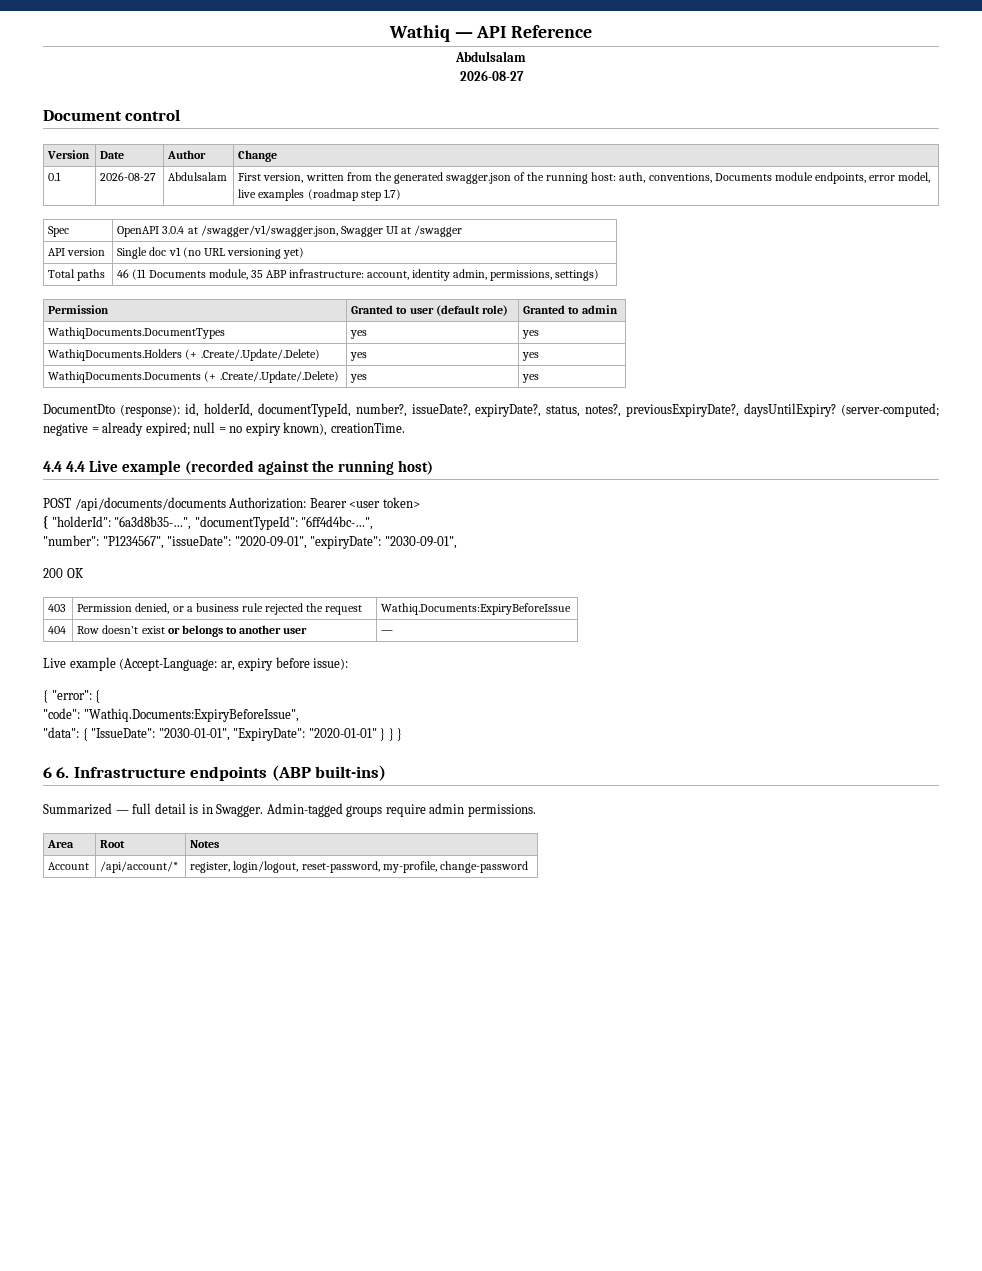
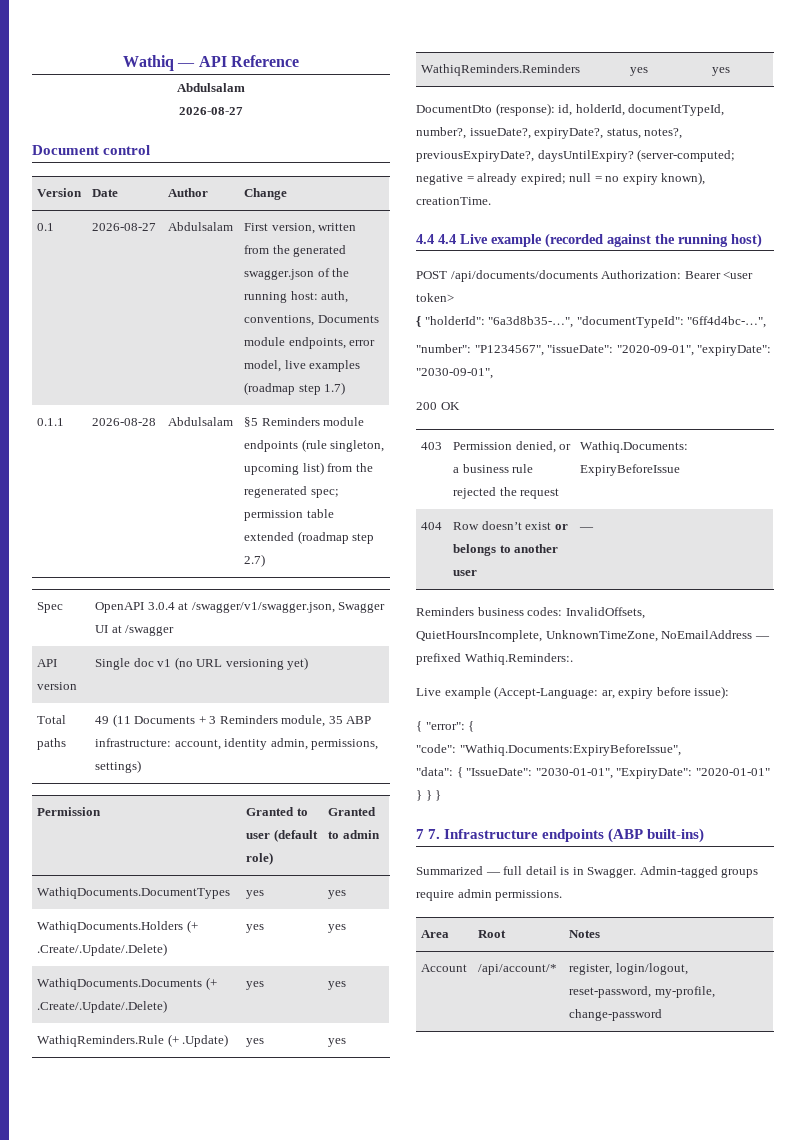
(401, 194) none -> [37,418,65,426] [92,418,157,426] [168,417,234,426] [244,417,365,427] [244,439,385,452] [244,462,373,475] [244,486,339,498] [244,509,334,521] [244,531,375,544] [244,554,266,567] // 0.1.1 | 2026-08-28 | Abdulsalam | §5 Reminders module endpoints (rule singleton, upcoming list) from the regenerated spec; permission table extended (roadmap step 2.7)
[117,269,130,278] 46 -> [95,716,110,724] 49
(206, 274) none -> [198,715,278,724] + 3 Reminders
(540, 378) none -> [37,1034,229,1047] [246,1038,265,1047] [328,1038,347,1047] [421,64,581,76] [630,67,649,76] [712,67,731,76] // WathiqReminders.Rule (+ .Update) | yes | yes // WathiqReminders.Reminders | yes | yes
(394, 632) none -> [416,607,645,619] [416,630,770,642] [416,653,573,665] // Reminders business codes: InvalidOffsets, QuietHoursIncomplete, UnknownTimeZone, NoEmailAddress — prefixed Wathiq.Reminders:.
[43,767,70,778] 6 6. -> [416,829,441,839] 7 7.

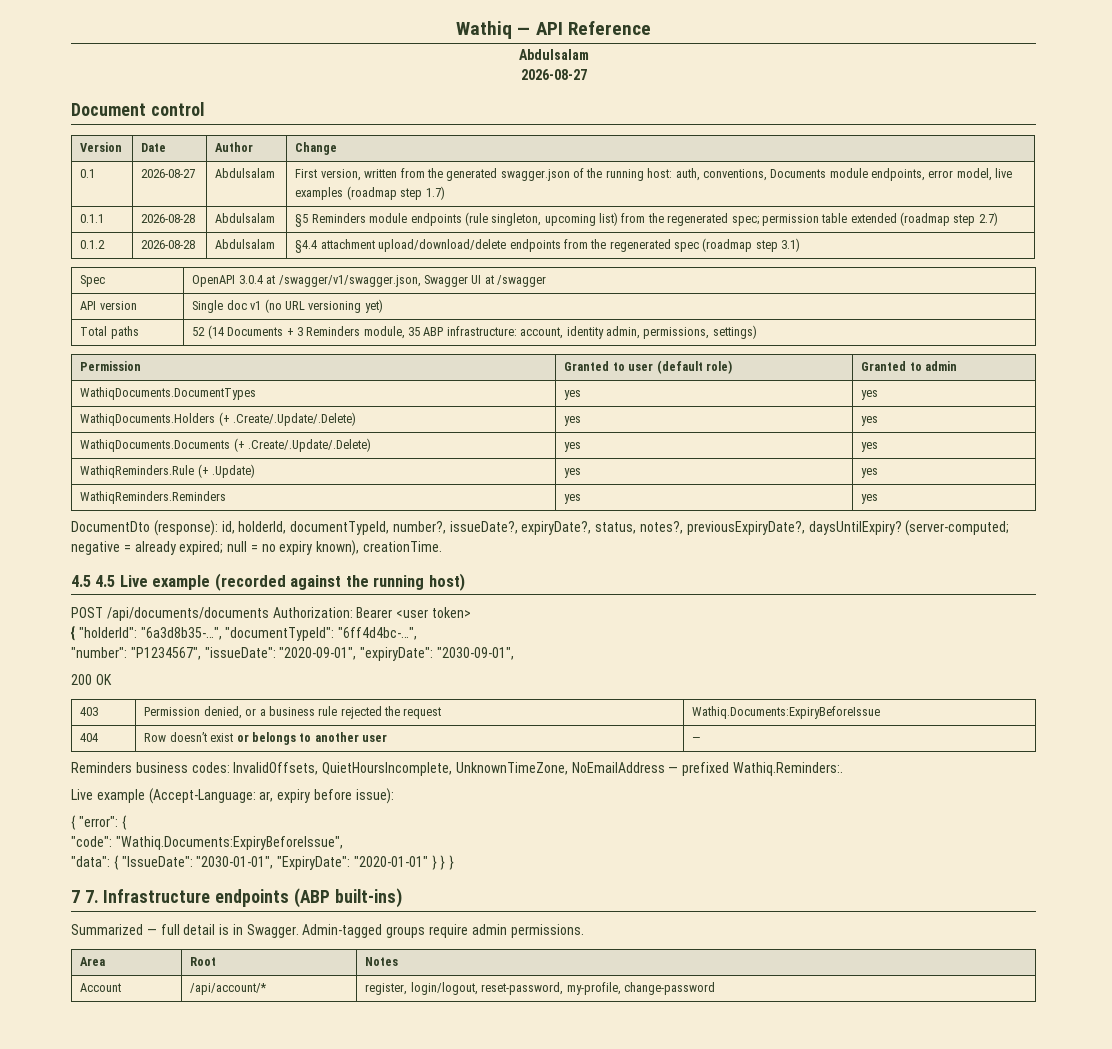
(266, 560) none -> [80,240,106,249] [141,240,196,249] [215,239,276,249] [295,238,801,253] // 0.1.2 | 2026-08-28 | Abdulsalam | §4.4 attachment upload/download/delete endpoints from the regenerated spec (roadmap step 3.1)
[95,714,131,727] 49 (11 -> [192,325,224,339] 52 (14
[416,234,456,244] 4.4 4.4 -> [71,575,116,587] 4.5 4.5

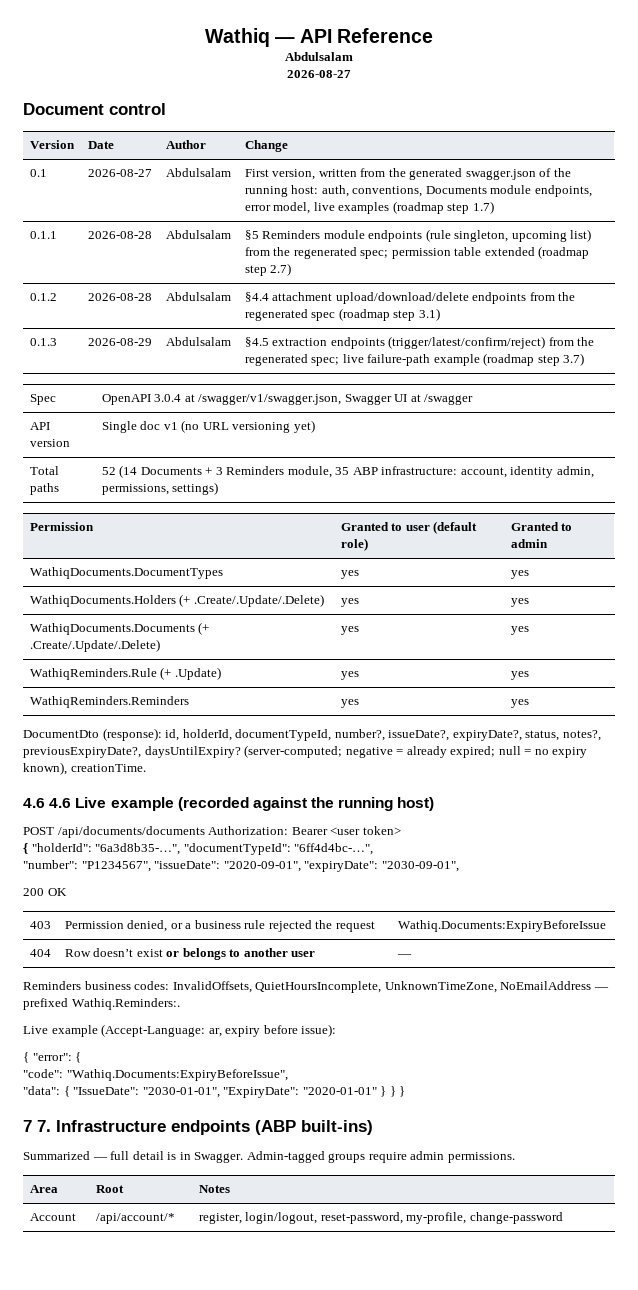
(801, 245) none -> [29,338,57,346] [87,338,152,346] [165,337,231,346] [244,336,595,349] [244,353,585,366] // 0.1.3 | 2026-08-29 | Abdulsalam | §4.5 extraction endpoints (trigger/latest/confirm/reject) from the regenerated spec; live failure-path example (roadmap step 3.7)
[71,575,116,587] 4.5 4.5 -> [23,798,72,808] 4.6 4.6

